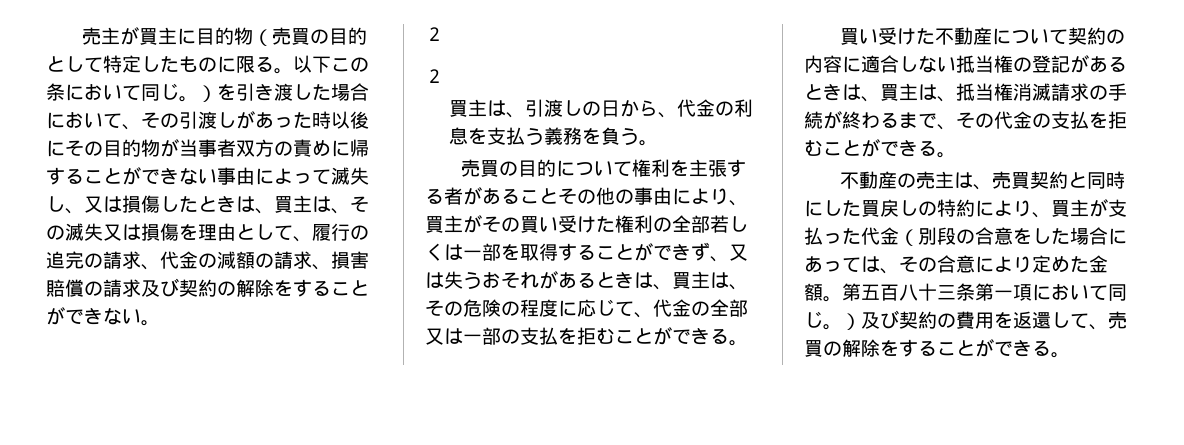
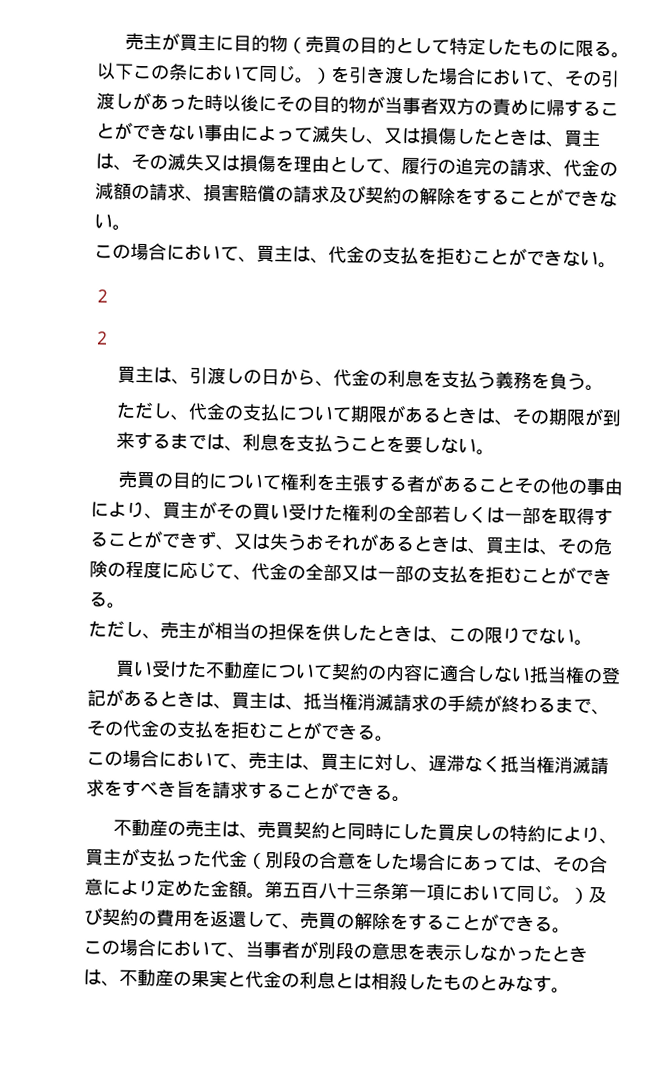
(160, 323) none -> [94,242,617,269] // この場合において、買主は、代金の支払を拒むことができない。
(659, 143) none -> [115,401,622,427] [115,431,495,456] // ただし、代金の支払について期限があるときは、その期限が到来するまでは、利息を支払うことを要しない。
(748, 343) none -> [88,620,593,646] // ただし、売主が相当の担保を供したときは、この限りでない。
(956, 155) none -> [86,749,609,775] [86,779,411,803] // この場合において、売主は、買主に対し、遅滞なく抵当権消滅請求をすべき旨を請求することができる。
(1070, 355) none -> [83,938,588,963] [83,969,570,994] // この場合において、当事者が別段の意思を表示しなかったときは、不動産の果実と代金の利息とは相殺したものとみなす。

